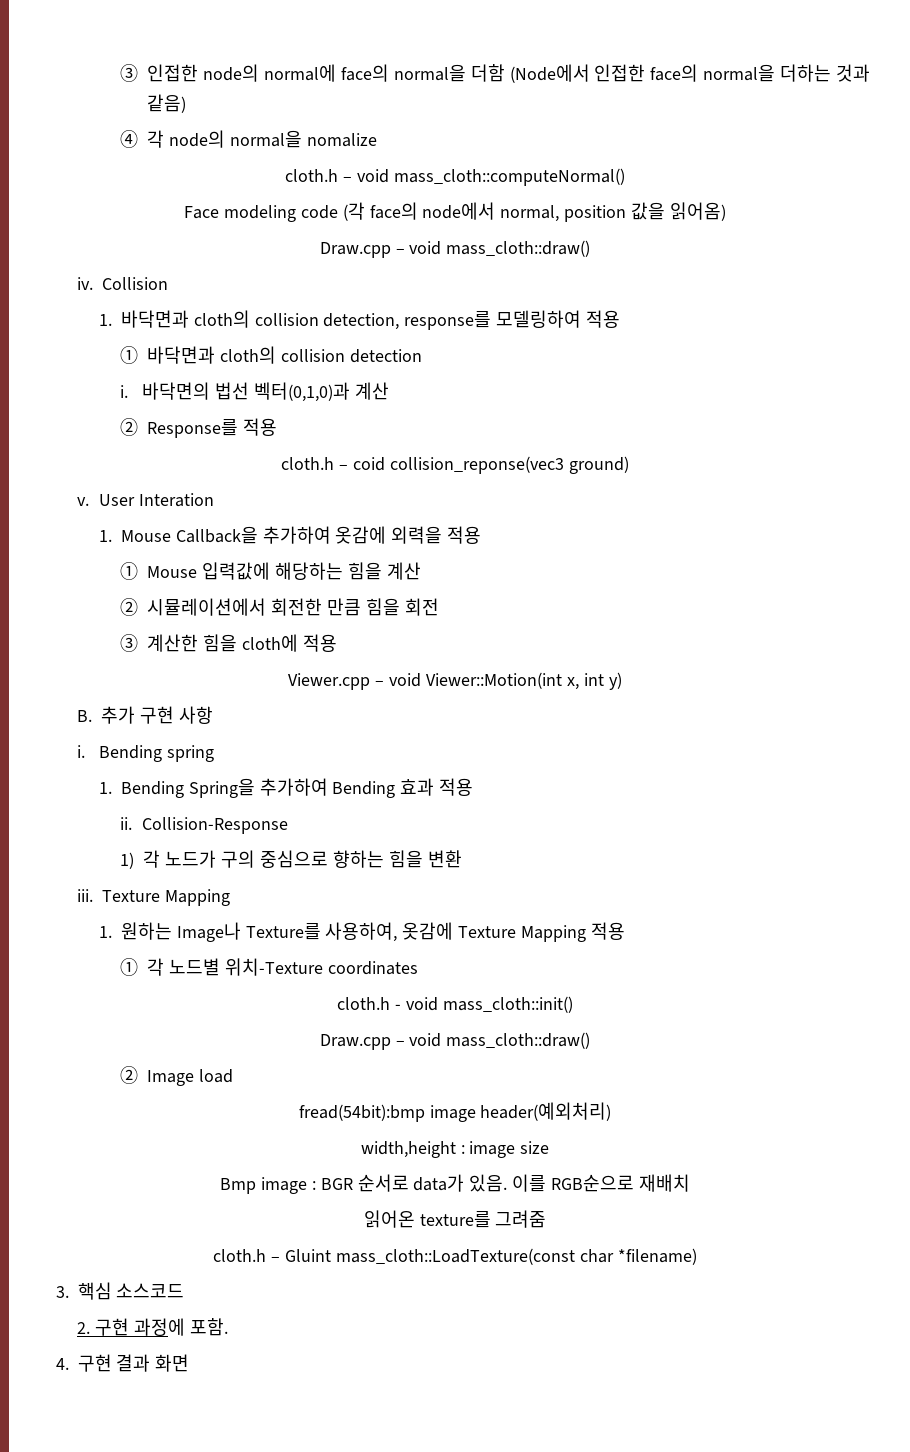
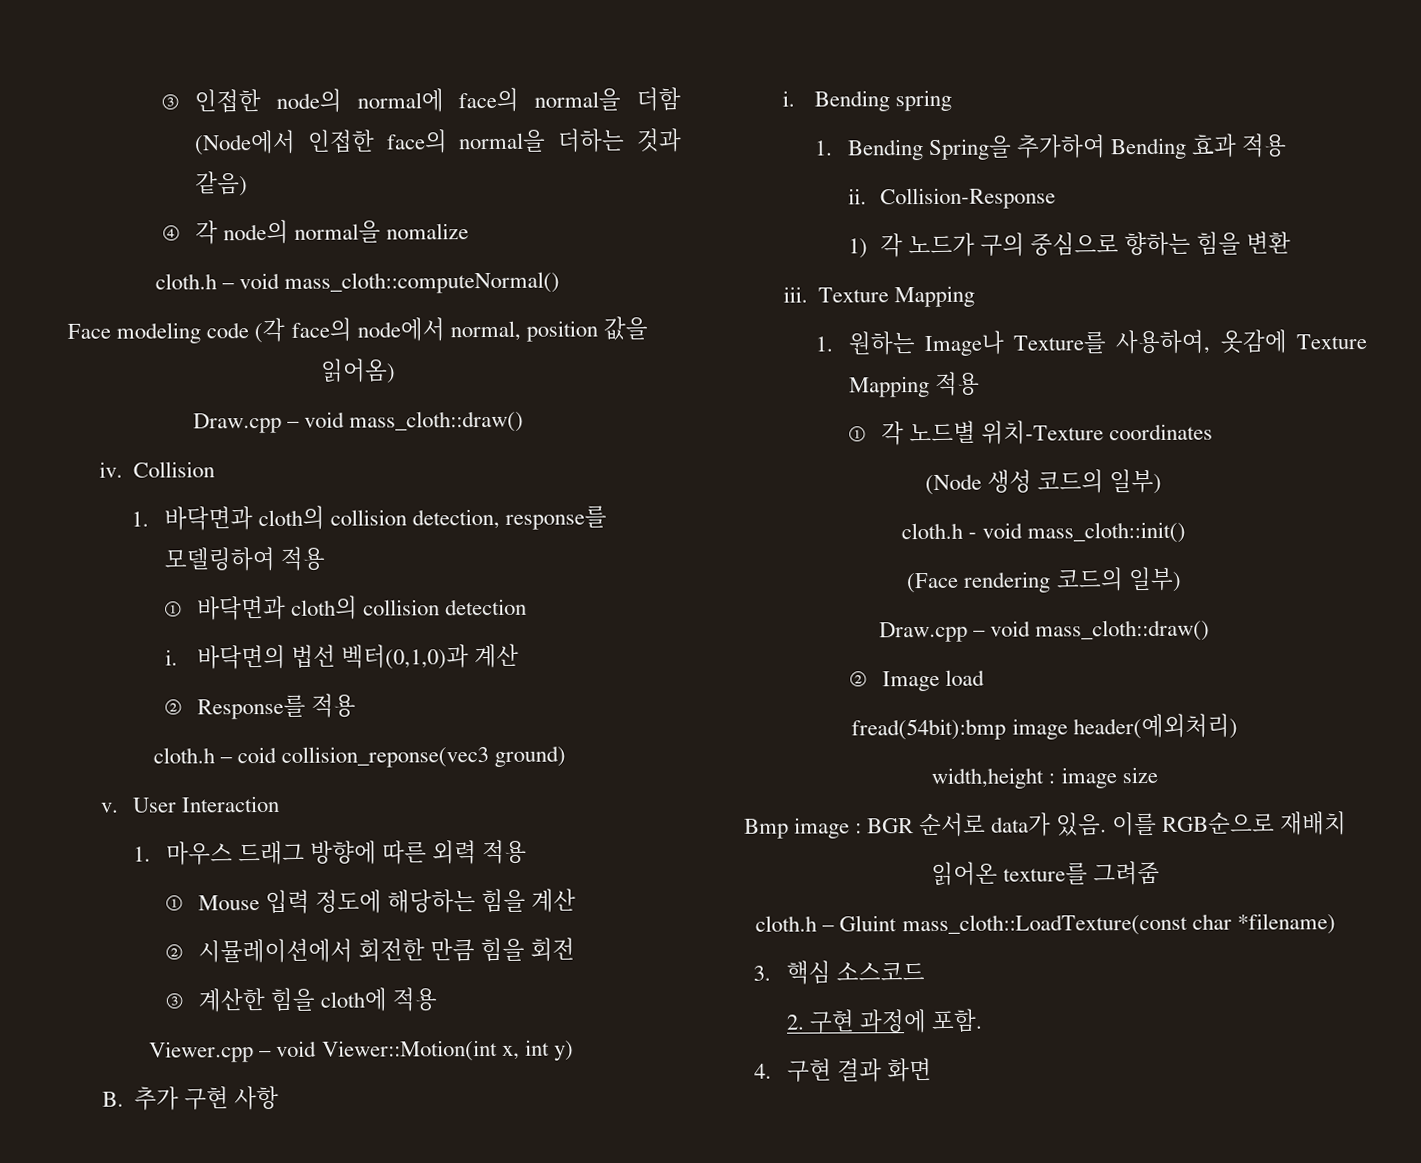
[138,493,214,507] [98,526,443,544] Interation // 1. Mouse Callback을 추가하여 옷감에 외력을 -> [181,795,281,813] [133,840,477,866] Interaction // 1. 마우스 드래그 방향에 따른 외력
[202,562,271,580] 입력값에 -> [265,889,383,915] 입력 정도에
(419, 968) none -> [924,468,1163,496] // (Node 생성 코드의 일부)
(573, 1004) none -> [906,566,1182,594] // (Face rendering 코드의 일부)

